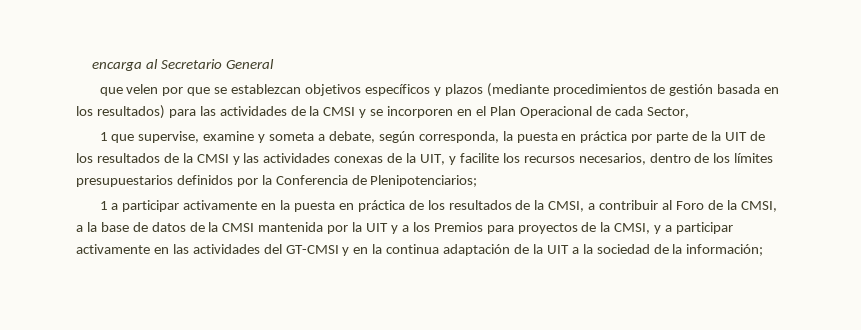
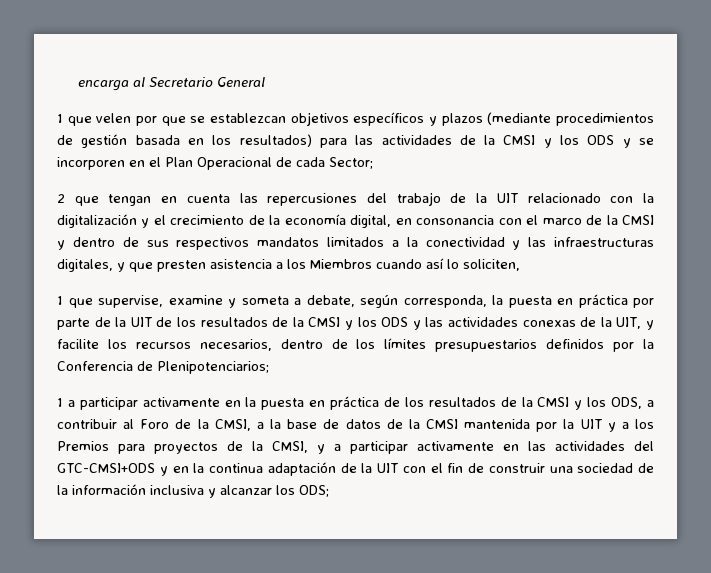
(274, 64) none -> [57,114,63,123] 1
(367, 113) none -> [560,135,631,148] los ODS y
[646,107,689,118] Sector, -> [329,157,373,169] [57,192,654,206] [57,214,654,228] [57,237,654,250] [57,258,520,272] Sector; // 2 que tengan en cuenta las repercusiones del trabajo de la UIT relacionado con la digitalización y el crecimiento de la economía digital, en consonancia con el marco de la CMSI y dentro de sus respectivos mandatos limitados a la conectividad y las infraestructuras digitales, y que presten asistencia a los Miembros cuando así lo soliciten,
(240, 160) none -> [357,317,421,330] los ODS y
[548,201,585,212] CMSI, -> [537,397,643,410] CMSI y los ODS,
[285,245,339,254] GT-CMSI -> [57,463,155,473] GTC-CMSI+ODS
[571,244,764,256] a la sociedad de la información; -> [402,463,654,473] [57,484,329,498] con el fin de construir una sociedad de la información inclusiva y alcanzar los ODS;

